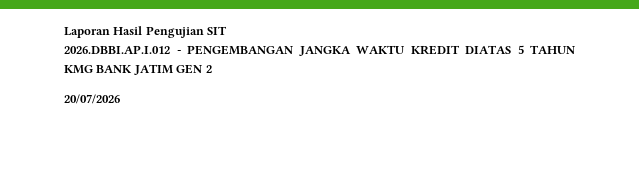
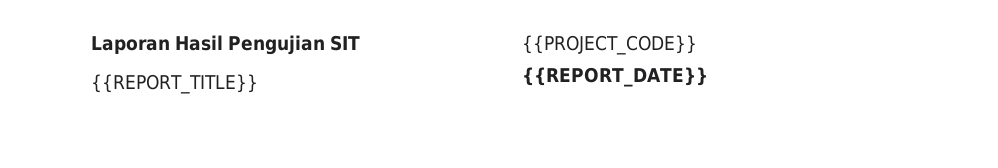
[64,45,575,56] [64,64,212,75] [64,94,120,104] 2026.DBBI.AP.I.012 - PENGEMBANGAN JANGKA WAKTU KREDIT DIATAS 5 TAHUN KMG BANK JATIM GEN 2 // 20/07/2026 -> [91,74,258,94] [522,35,697,55] [522,67,708,87] {{REPORT_TITLE}} // {{PROJECT_CODE}} // {{REPORT_DATE}}

